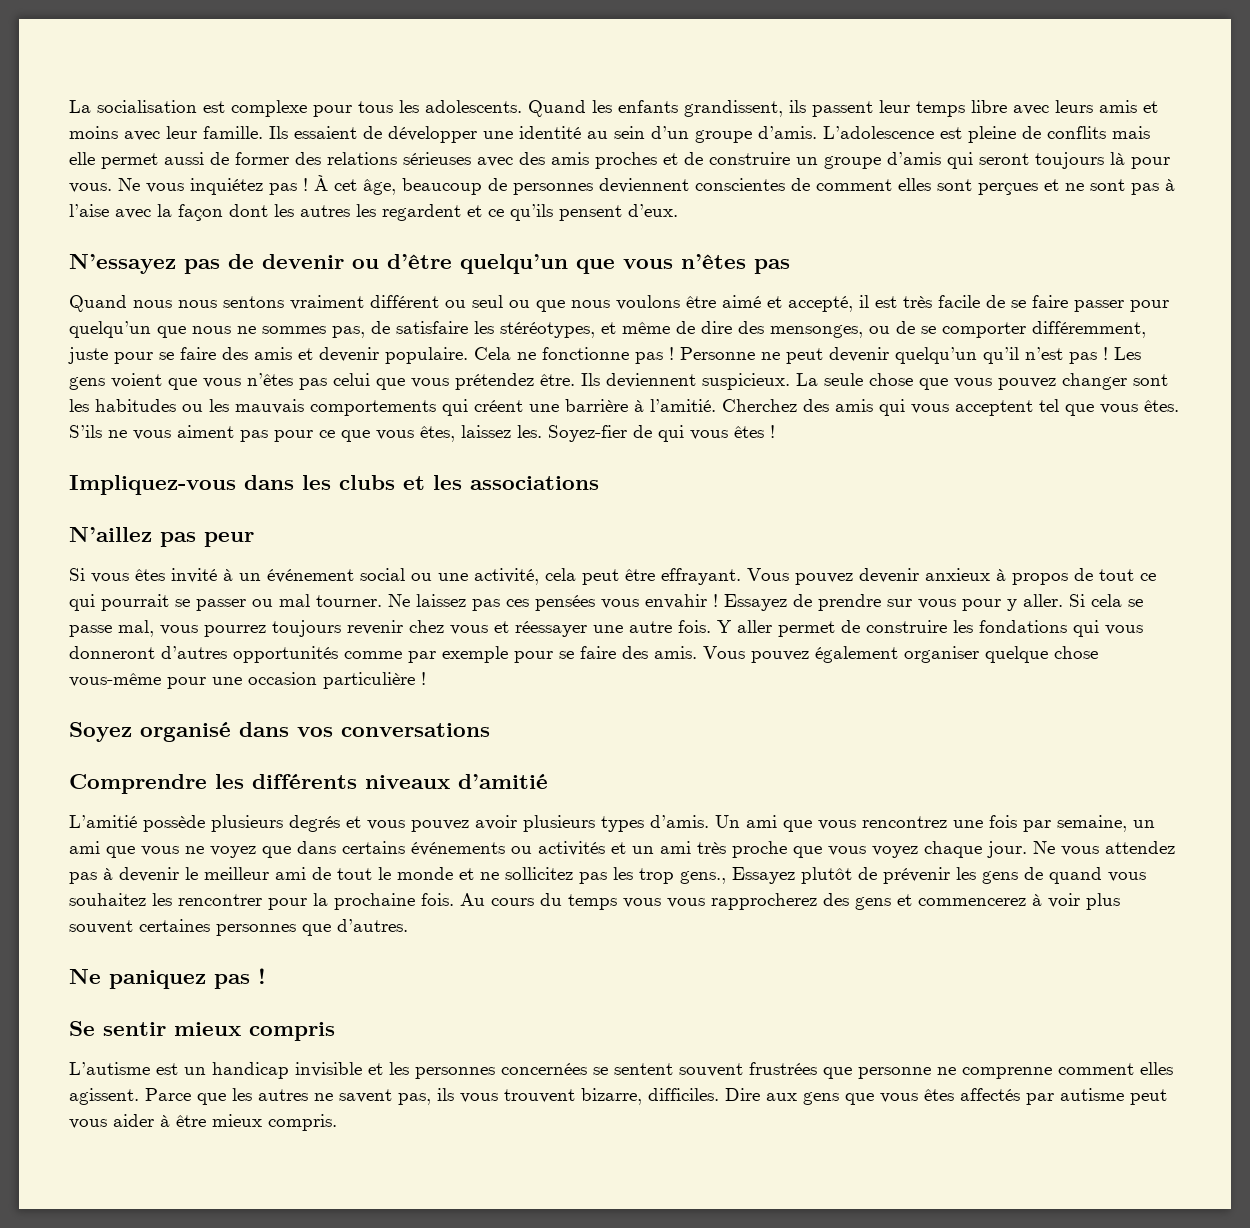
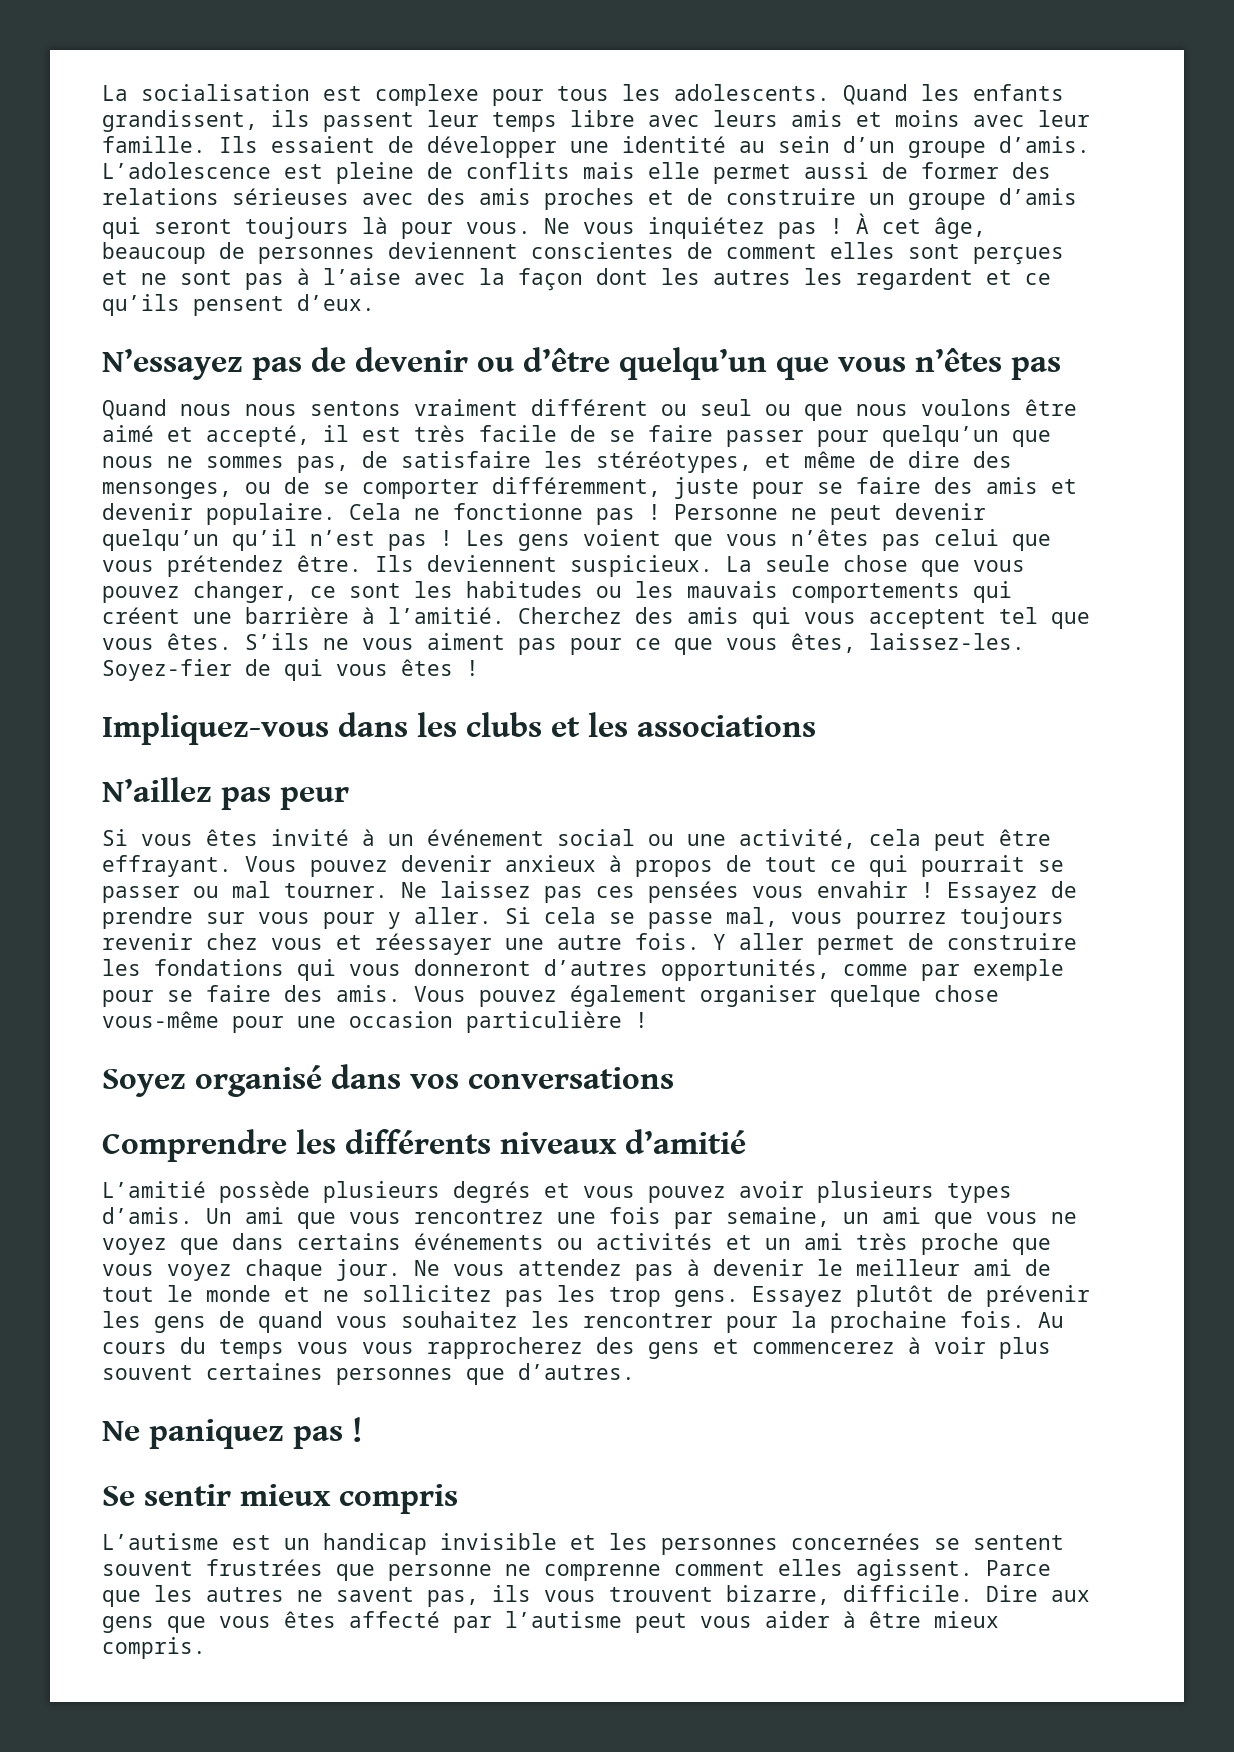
[1062,373,1127,390] changer -> [193,581,336,603] changer, ce
[461,425,542,438] laissez les. -> [869,633,1025,650] laissez-les.
[233,646,338,663] opportunités -> [661,959,830,981] opportunités,
[680,871,726,884] gens., -> [674,1290,739,1307] gens.
[648,1088,719,1101] difficiles. -> [843,1585,973,1602] difficile.
[960,1088,1124,1105] affectés par autisme -> [349,1611,622,1633] affecté par l’autisme

